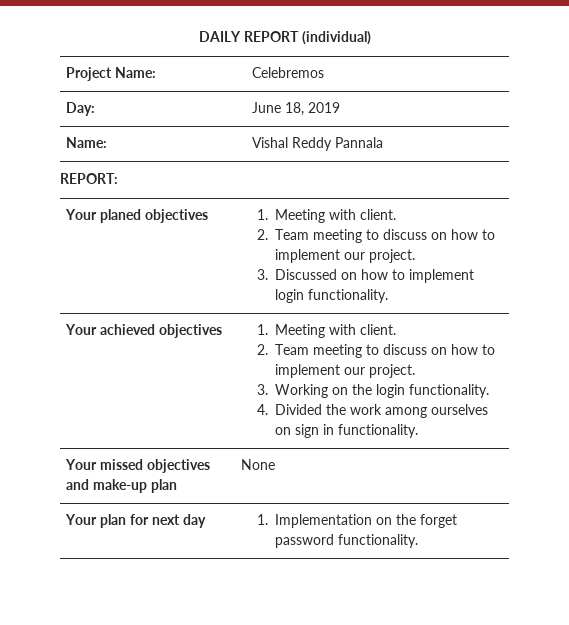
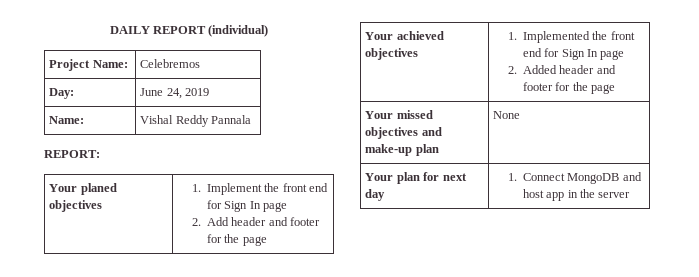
[284,102,304,116] 18, -> [166,88,182,99] 24,
[274,209,396,223] [256,229,495,243] [274,249,415,263] [256,269,474,283] [274,289,388,303] [64,324,222,338] [256,324,396,338] [256,344,495,358] [274,364,415,378] [256,384,489,398] [256,404,488,418] [274,424,418,438] Meeting with client. // 2. Team meeting to discuss on how to implement our project. // 3. Discussed on how to implement login functionality. // Your achieved objectives | 1. Meeting with client. // 2. Team meeting to discuss on how to implement our project. // 3. Working on the login functionality. // 4. Divided the work among ourselves on sign in functionality. -> [206,183,328,195] [206,200,287,212] [191,217,320,226] [206,234,267,246] [365,31,444,40] [365,48,419,60] [507,31,635,43] [522,48,625,60] [507,65,616,74] [522,82,615,94] Implement the front end for Sign In page // 2. Add header and footer for the page // Your achieved objectives | 1. Implemented the front end for Sign In page // 2. Added header and footer for the page
[274,514,457,528] [274,534,418,548] Implementation on the forget password functionality. -> [522,172,642,184] [522,189,631,201] Connect MongoDB and host app in the server

